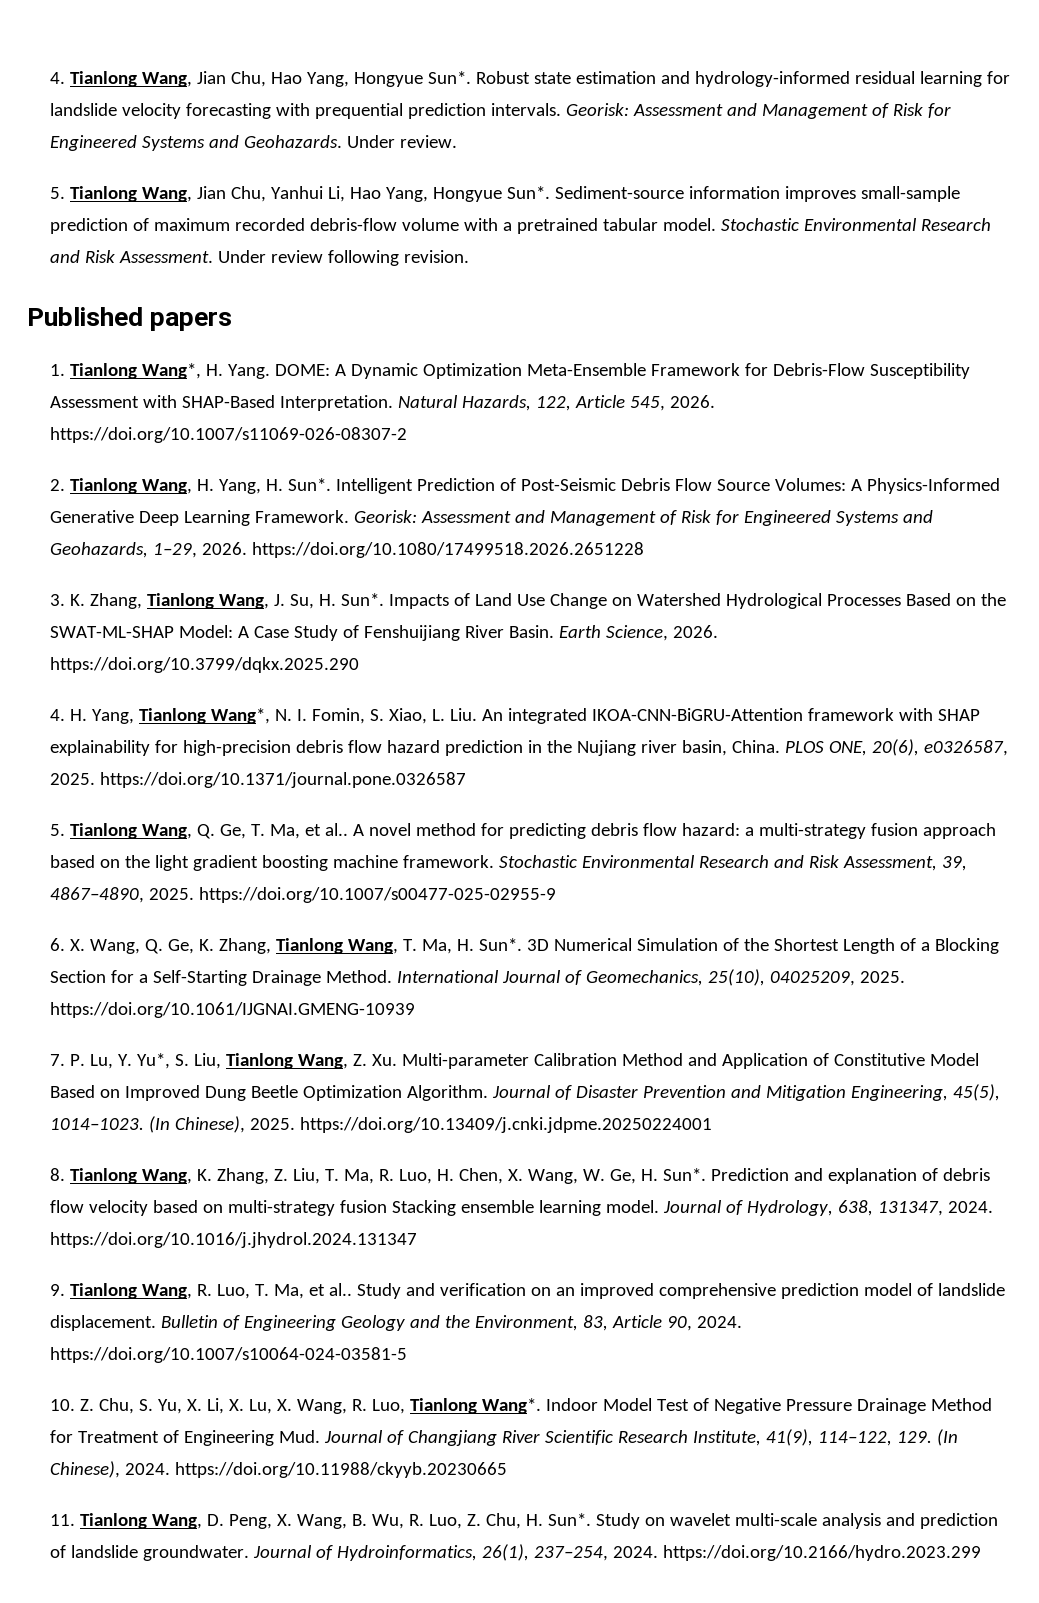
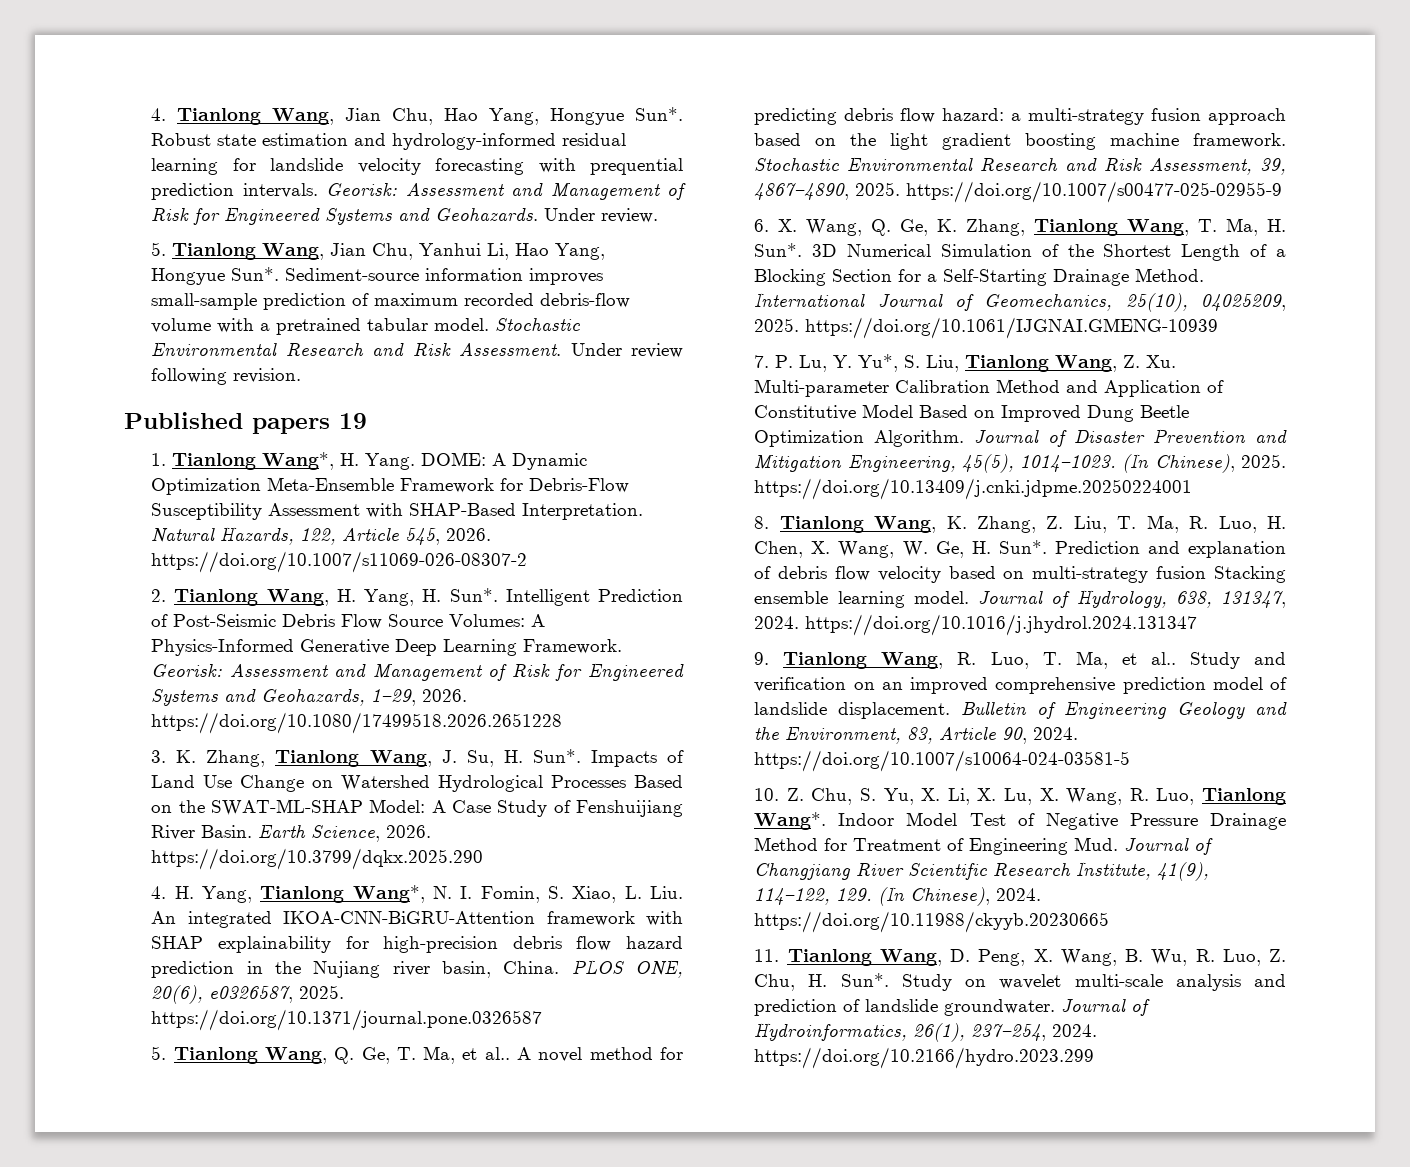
(233, 321) none -> [339,413,367,429] 19

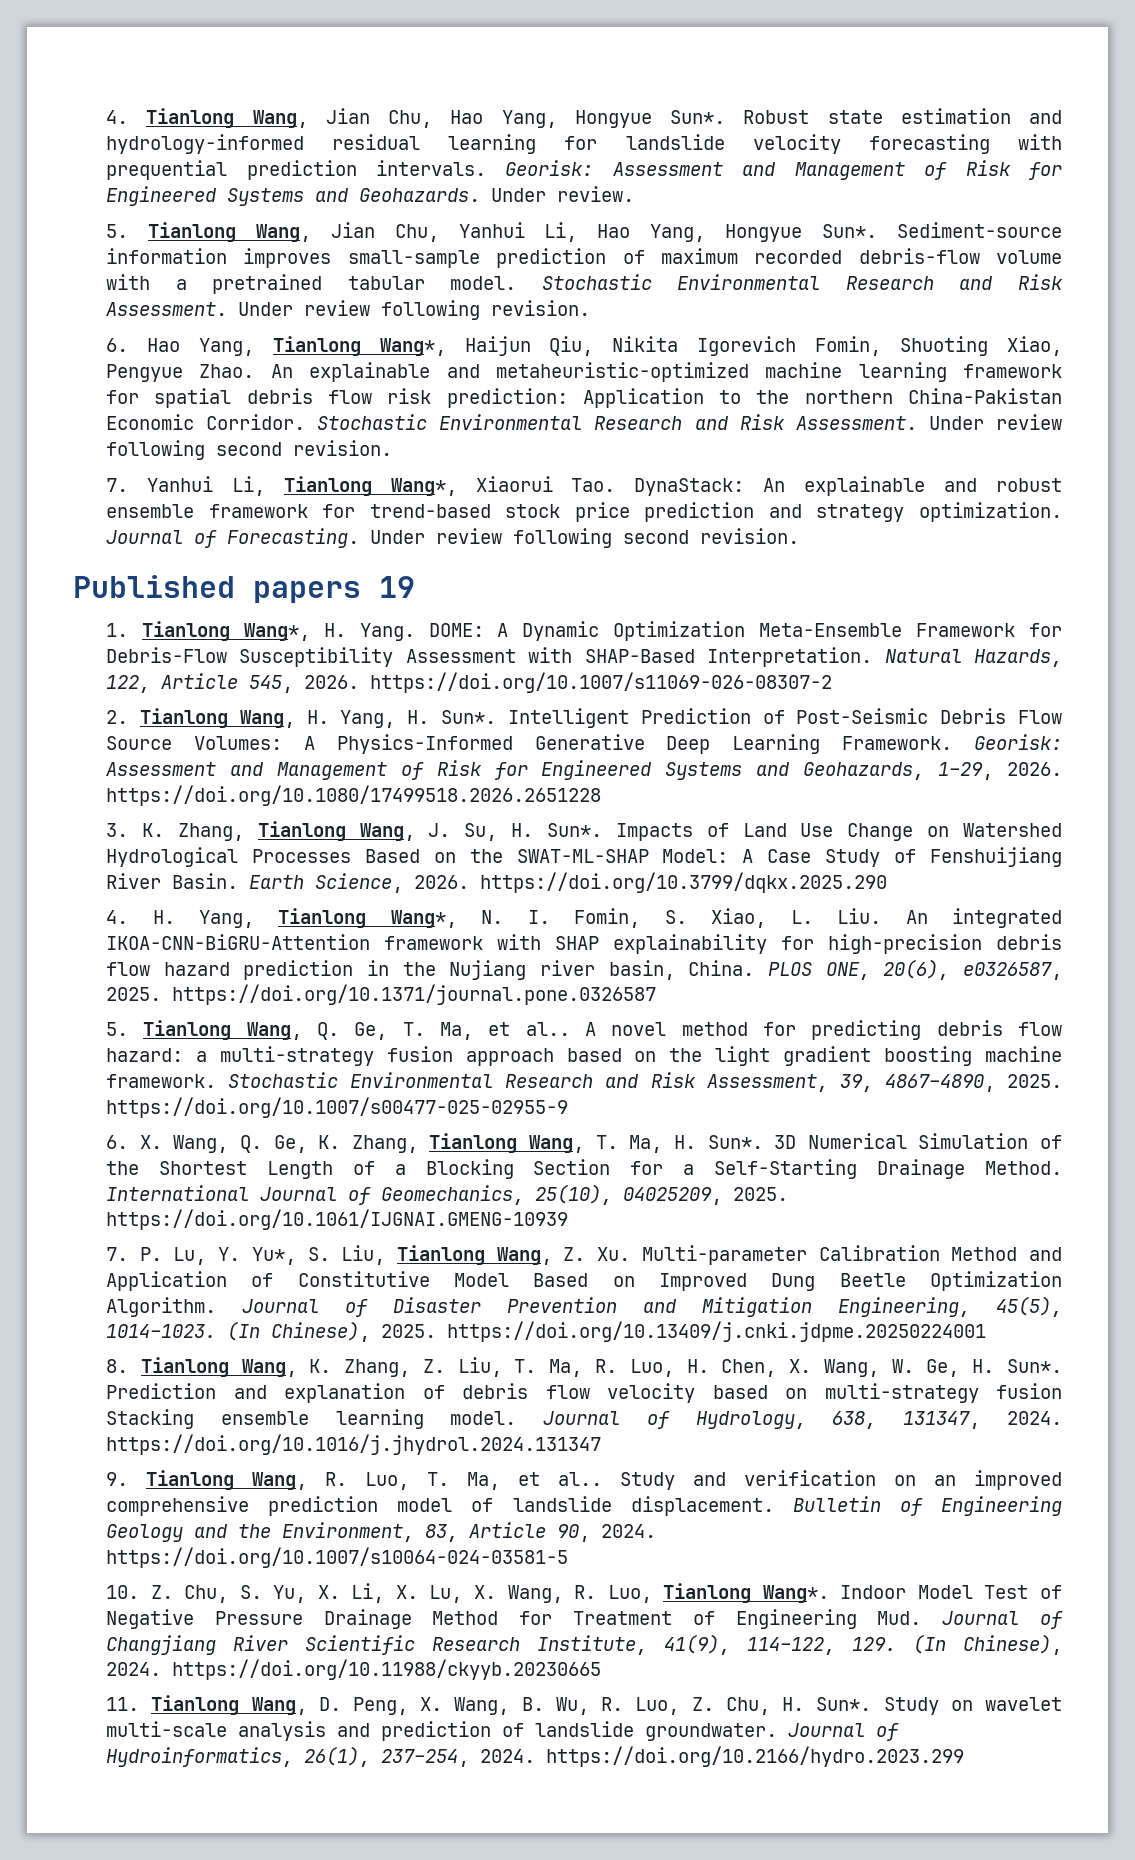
(302, 375) none -> [106,336,1062,356] [106,362,1062,382] [106,388,1062,408] [106,414,1062,430] [106,440,393,460] [106,476,1062,496] [106,502,1062,522] [106,528,800,548] // 6. Hao Yang, Tianlong Wang*, Haijun Qiu, Nikita Igorevich Fomin, Shuoting Xiao, Pengyue Zhao. An explainable and metaheuristic-optimized machine learning framework for spatial debris flow risk prediction: Application to the northern China-Pakistan Economic Corridor. Stochastic Environmental Research and Risk Assessment. Under review following second revision. // 7. Yanhui Li, Tianlong Wang*, Xiaorui Tao. DynaStack: An explainable and robust ensemble framework for trend-based stock price prediction and strategy optimization. Journal of Forecasting. Under review following second revision.

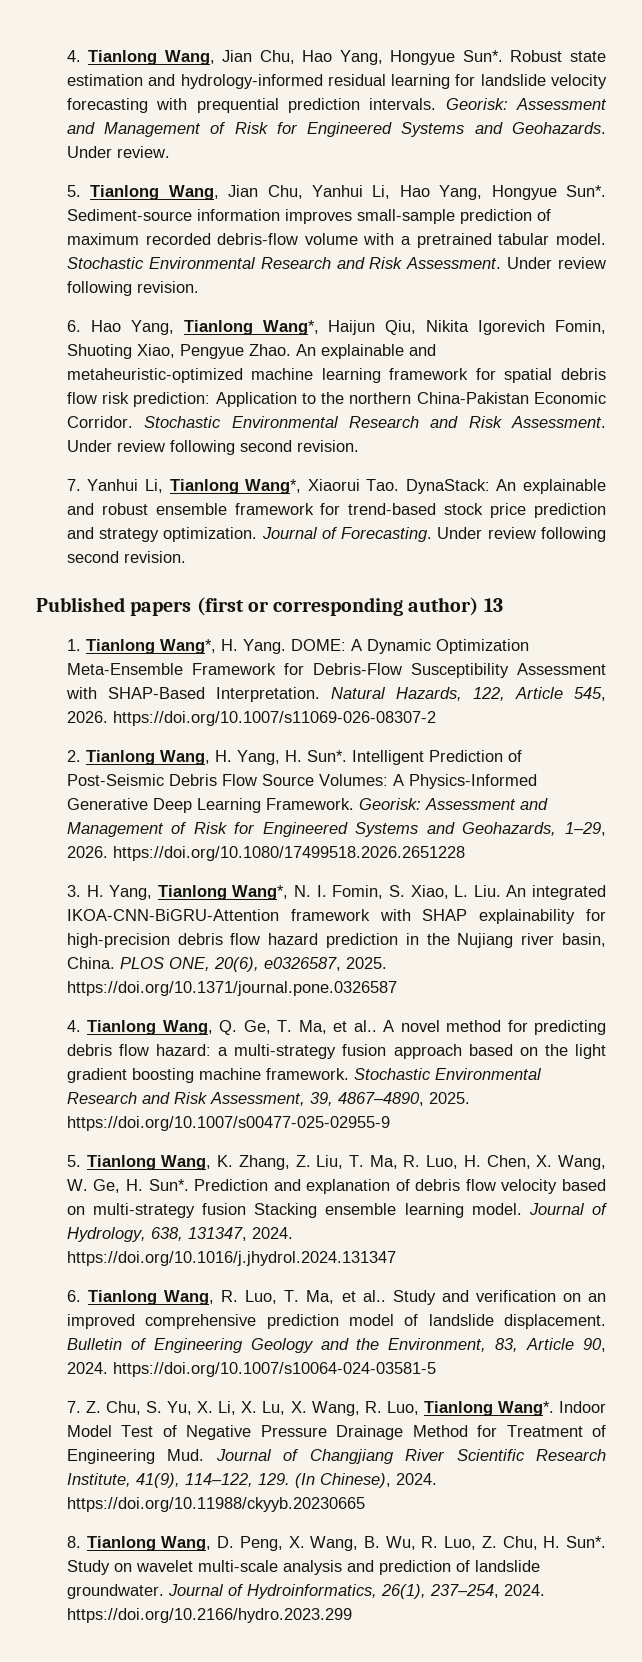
[379,576,415,598] 19 -> [196,597,503,616] (first or corresponding author) 13
[141,821,1062,841] [106,847,1062,867] [106,872,888,893] [106,910,129,924] K. Zhang, Tianlong Wang, J. Su, H. Sun*. Impacts of Land Use Change on Watershed Hydrological Processes Based on the SWAT-ML-SHAP Model: A Case Study of Fenshuijiang River Basin. Earth Science, 2026. https://doi.org/10.3799/dqkx.2025.290 // 4. -> (81, 891) none
[106,1022,129,1036] 5. -> [66,1020,81,1032] 4.
[106,1133,1062,1153] [106,1159,1063,1179] [106,1184,789,1205] [106,1209,569,1230] [106,1245,1062,1265] [106,1271,1062,1291] [106,1296,1062,1317] [106,1321,987,1342] [106,1359,129,1373] 6. X. Wang, Q. Ge, K. Zhang, Tianlong Wang, T. Ma, H. Sun*. 3D Numerical Simulation of the Shortest Length of a Blocking Section for a Self-Starting Drainage Method. International Journal of Geomechanics, 25(10), 04025209, 2025. https://doi.org/10.1061/IJGNAI.GMENG-10939 // 7. P. Lu, Y. Yu*, S. Liu, Tianlong Wang, Z. Xu. Multi-parameter Calibration Method and Application of Constitutive Model Based on Improved Dung Beetle Optimization Algorithm. Journal of Disaster Prevention and Mitigation Engineering, 45(5), 1014–1023. (In Chinese), 2025. https://doi.org/10.13409/j.cnki.jdpme.20250224001 // 8. -> [66,1155,81,1167] 5.
[106,1472,129,1486] 9. -> [66,1290,81,1302] 6.
[106,1585,140,1599] 10. -> [66,1401,81,1413] 7.
[106,1697,140,1711] 11. -> [66,1536,81,1548] 8.

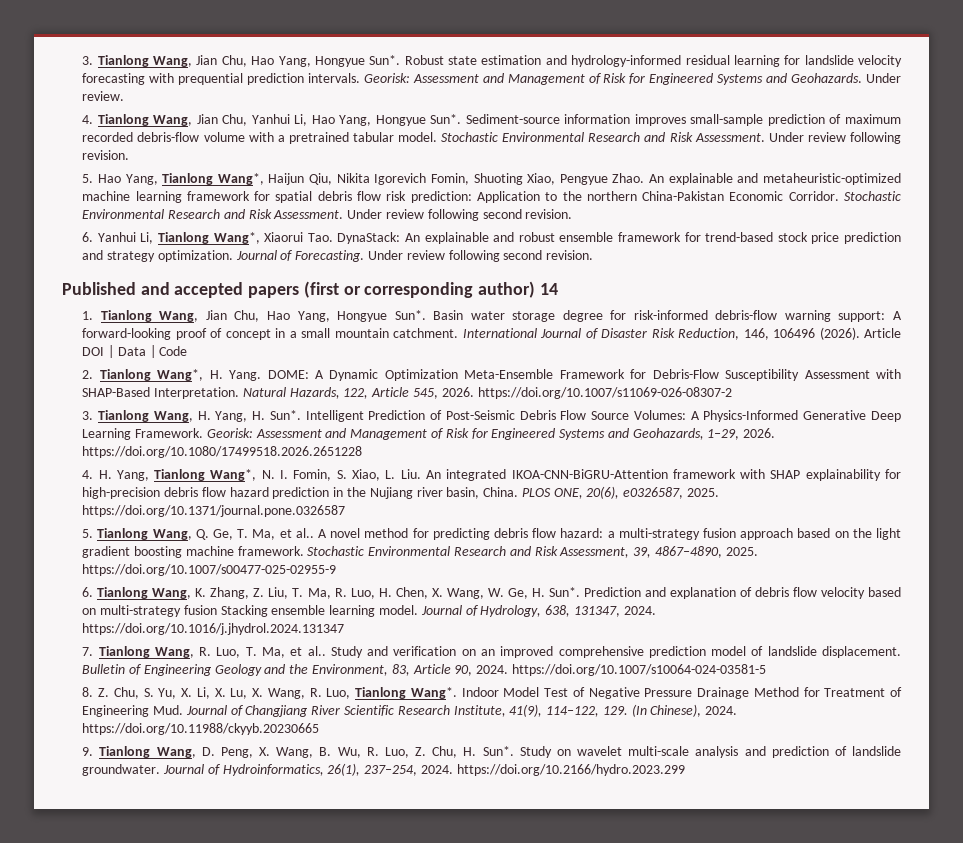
[66,50,81,62] 4. -> [82,56,94,65] 3.
[66,185,81,197] 5. -> [82,115,94,124] 4.
[66,320,81,332] 6. -> [82,174,94,183] 5.
[66,479,81,491] 7. -> [82,232,94,242] 6.
(125, 604) none -> [140,282,244,298] and accepted
[483,598,503,612] 13 -> [539,283,558,295] 14
(155, 646) none -> [159,310,902,322] [82,327,902,340] [82,345,188,358] [82,369,151,381] Wang, Jian Chu, Hao Yang, Hongyue Sun*. Basin water storage degree for risk-informed debris-flow warning support: A forward-looking proof of concept in a small mountain catchment. International Journal of Disaster Risk Reduction, 146, 106496 (2026). Article DOI | Data | Code // 2. Tianlong
[66,750,81,762] 2. -> [82,411,94,420] 3.
[66,885,81,897] 3. -> [82,470,94,479] 4.
[66,1020,81,1032] 4. -> [82,529,94,538] 5.
[66,1155,81,1167] 5. -> [82,587,94,597] 6.
[66,1290,81,1302] 6. -> [82,647,94,656] 7.
[66,1401,81,1413] 7. -> [82,687,94,697] 8.
[66,1536,81,1548] 8. -> [82,747,94,756] 9.

